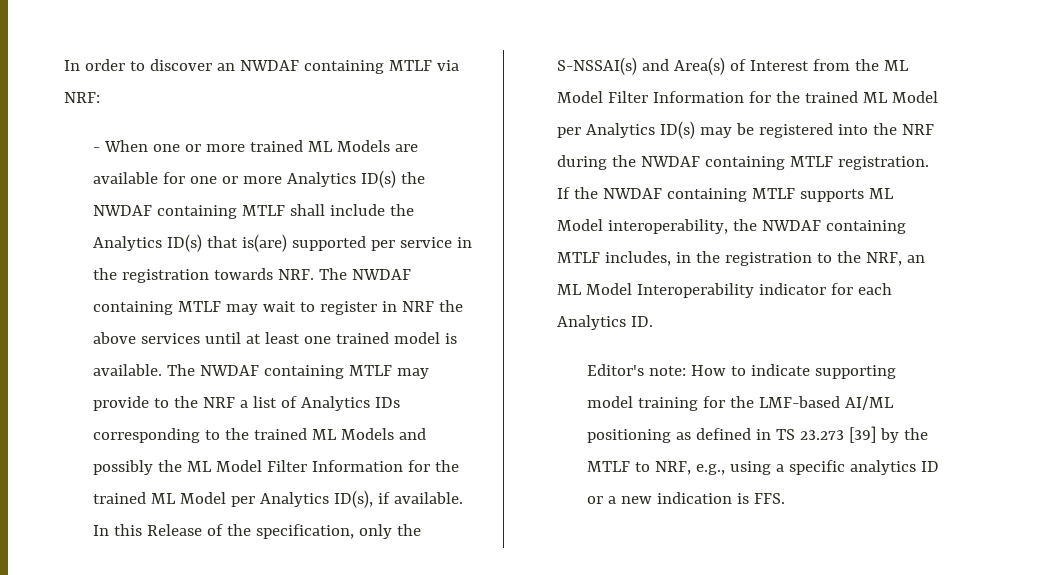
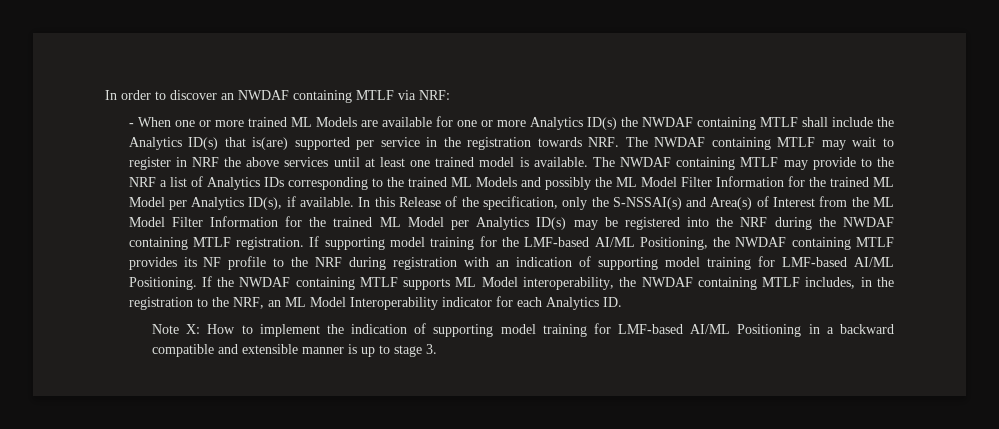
(571, 193) none -> [324,236,894,250] [128,256,894,270] [128,276,212,290] supporting model training for the LMF-based AI/ML Positioning, the NWDAF containing MTLF provides its NF profile to the NRF during registration with an indication of supporting model training for LMF-based AI/ML Positioning. If
[586,364,896,379] [586,396,894,411] [586,426,928,443] [586,460,939,475] [586,492,785,504] Editor's note: How to indicate supporting model training for the LMF-based AI/ML positioning as defined in TS 23.273 [39] by the MTLF to NRF, e.g., using a specific analytics ID or a new indication is FFS. -> [152,323,894,337] [152,344,438,357] Note X: How to implement the indication of supporting model training for LMF-based AI/ML Positioning in a backward compatible and extensible manner is up to stage 3.

